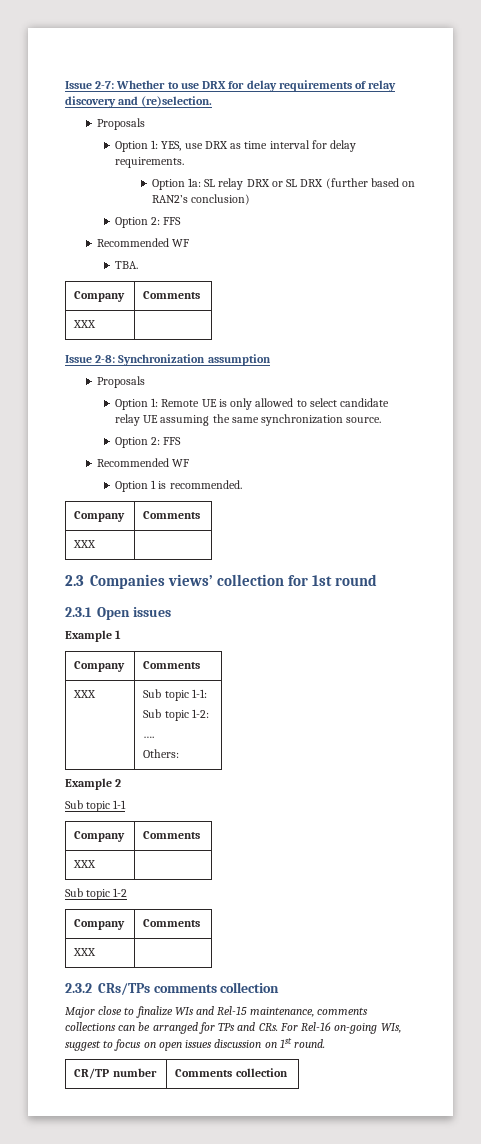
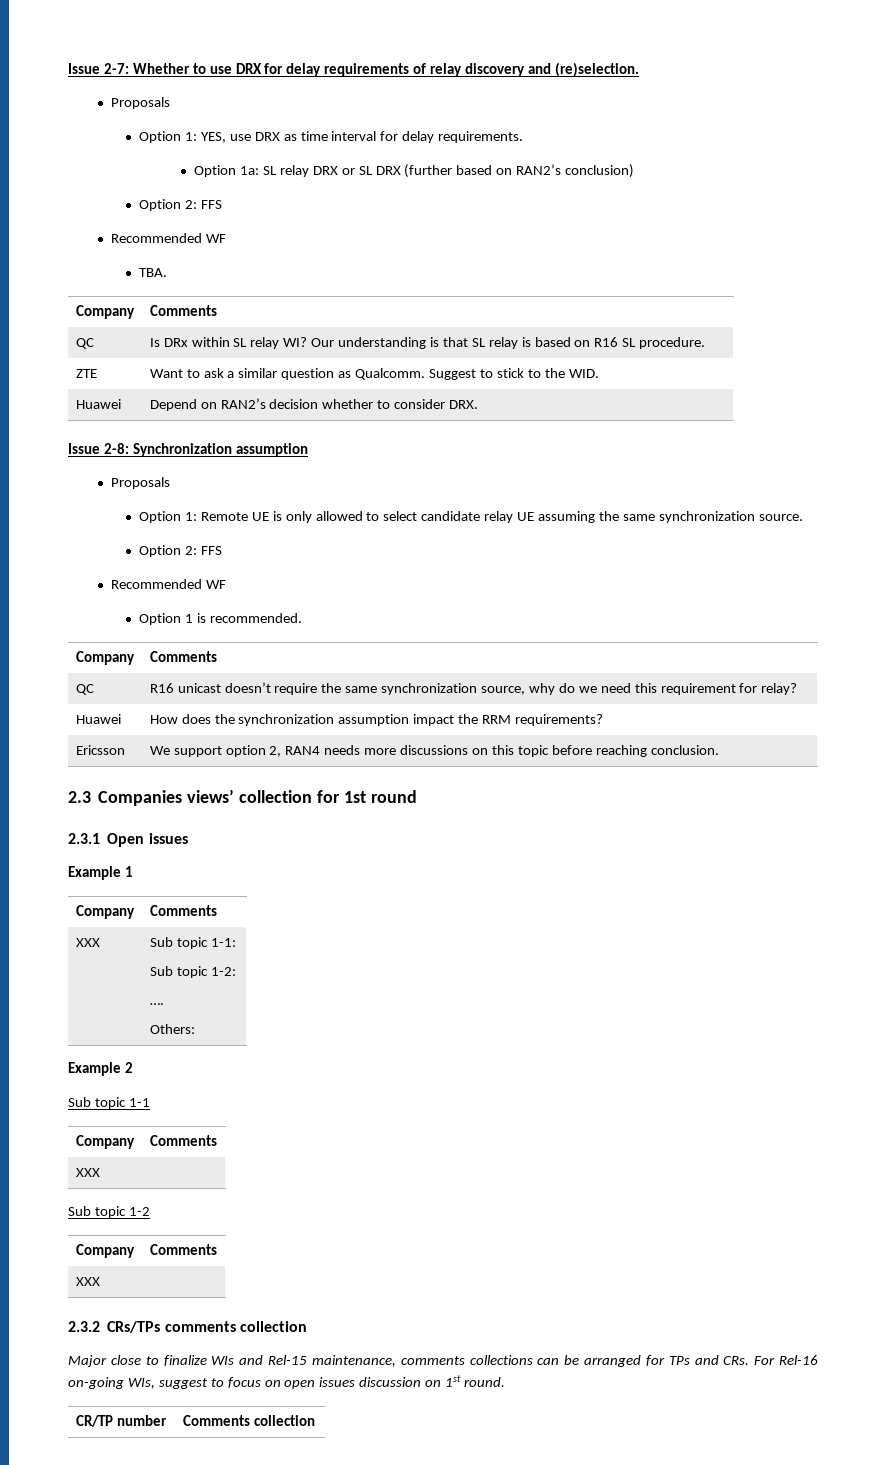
[73,320,97,328] XXX | -> [75,338,94,349] [149,337,706,349] [75,369,97,378] [149,368,599,380] [75,399,121,409] [149,398,479,411] QC | Is DRx within SL relay WI? Our understanding is that SL relay is based on R16 SL procedure. // ZTE | Want to ask a similar question as Qualcomm. Suggest to stick to the WID. // Huawei | Depend on RAN2’s decision whether to consider DRX.
[73,540,97,548] XXX | -> [75,684,94,695] [149,682,798,695] [75,714,121,724] [149,714,603,726] [75,745,125,755] [149,745,719,757] QC | R16 unicast doesn’t require the same synchronization source, why do we need this requirement for relay? // Huawei | How does the synchronization assumption impact the RRM requirements? // Ericsson | We support option 2, RAN4 needs more discussions on this topic before reaching conclusion.

